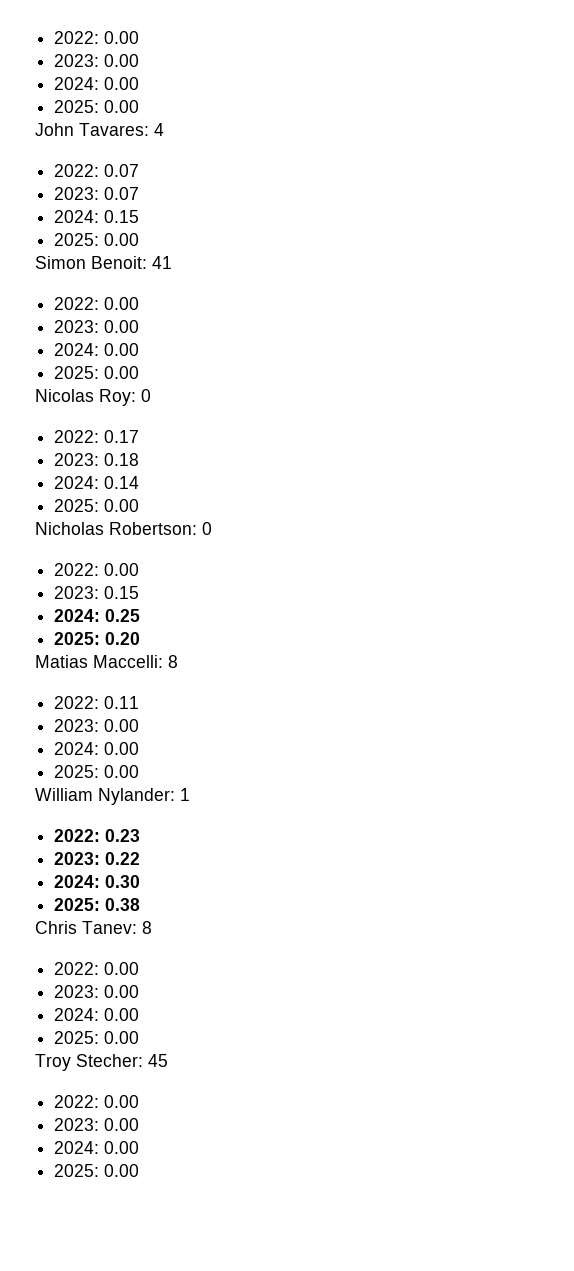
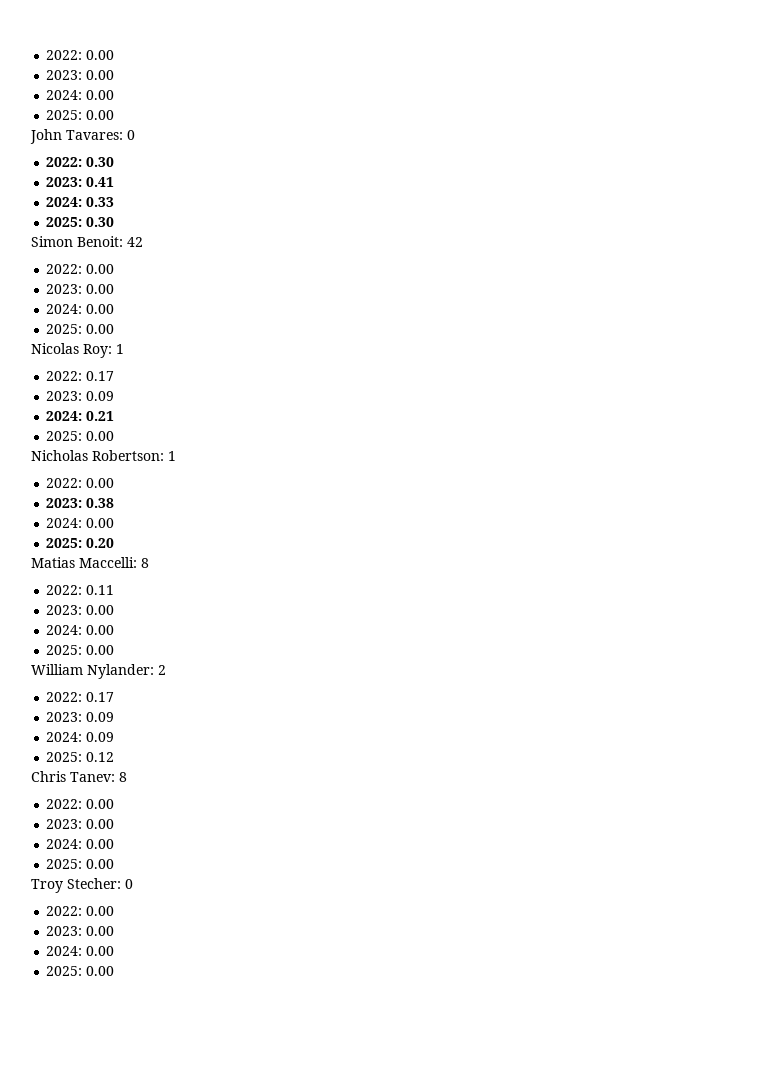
[154,123,164,136] [54,164,140,177] [54,187,140,200] [54,210,140,223] [54,233,140,246] 4 // 2022: 0.07 // 2023: 0.07 // 2024: 0.15 // 2025: 0.00 -> [127,130,135,140] [46,157,115,167] [46,177,115,187] [46,197,115,207] [46,217,115,227] 0 // 2022: 0.30 // 2023: 0.41 // 2024: 0.33 // 2025: 0.30
[152,256,172,269] 41 -> [127,237,143,247] 42
[141,389,151,402] [54,430,140,443] [54,453,140,466] [54,476,140,489] 0 // 2022: 0.17 // 2023: 0.18 // 2024: 0.14 -> [116,344,124,354] [46,371,115,381] [46,391,115,401] [46,411,115,421] 1 // 2022: 0.17 // 2023: 0.09 // 2024: 0.21
[202,522,212,535] [54,563,140,576] [54,586,140,599] [54,609,141,622] 0 // 2022: 0.00 // 2023: 0.15 // 2024: 0.25 -> [168,451,176,461] [46,478,115,488] [46,498,115,508] [46,518,115,528] 1 // 2022: 0.00 // 2023: 0.38 // 2024: 0.00
[180,788,190,801] [54,829,141,842] [54,852,141,865] [54,875,141,888] [54,898,141,911] 1 // 2022: 0.23 // 2023: 0.22 // 2024: 0.30 // 2025: 0.38 -> [158,665,166,675] [46,692,115,702] [46,712,115,722] [46,732,115,742] [46,752,115,762] 2 // 2022: 0.17 // 2023: 0.09 // 2024: 0.09 // 2025: 0.12
[148,1054,168,1067] 45 -> [125,879,133,889] 0

